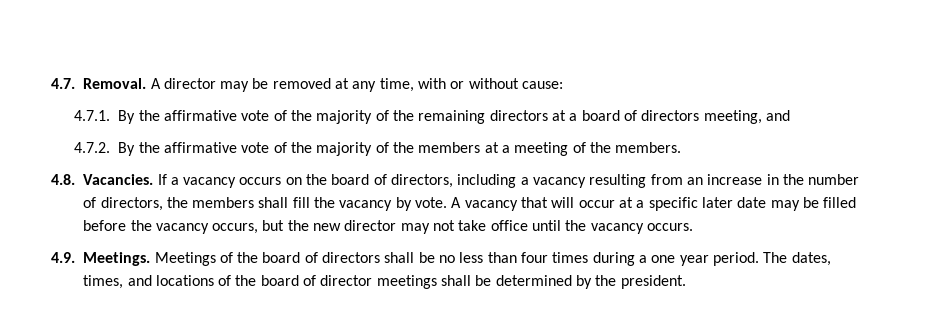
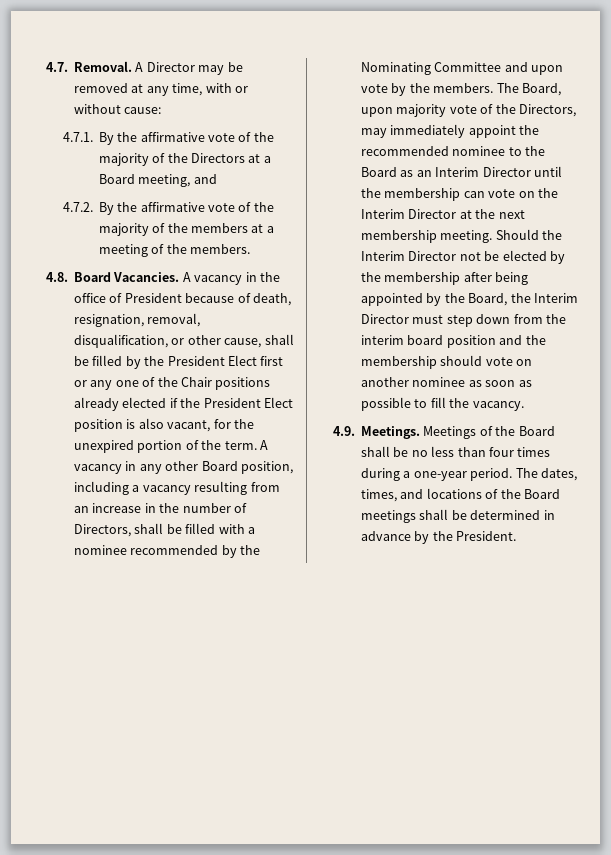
[163,78,216,89] director -> [146,62,195,72] Director
[418,110,700,124] remaining directors at a board of directors -> [191,153,271,163] [98,174,135,184] Directors at a Board
[83,174,454,188] Vacancies. If a vacancy occurs on the board of directors, -> [74,272,280,285] [74,293,291,306] [74,313,201,327] [74,334,294,348] [74,355,284,369] [74,377,271,390] [74,397,293,411] [74,418,254,432] [74,440,268,453] [74,461,293,474] Board Vacancies. A vacancy in the office of President because of death, resignation, removal, disqualification, or other cause, shall be filled by the President Elect first or any one of the Chair positions already elected if the President Elect position is also vacant, for the unexpired portion of the term. A vacancy in any other Board position,
[100,197,857,211] [83,220,693,234] directors, the members shall fill the vacancy by vote. A vacancy that will occur at a specific later date may be filled before the vacancy occurs, but the new director may not take office until the vacancy occurs. -> [74,523,255,537] [74,545,261,558] [361,62,564,75] [361,83,561,96] [361,104,576,117] [361,124,540,138] [361,146,546,156] [361,166,562,177] [361,188,558,201] [361,209,525,219] [361,229,563,243] [361,250,565,264] [361,272,529,285] [361,293,578,306] [361,314,566,327] [361,335,546,348] [361,355,533,369] [361,377,532,387] [361,397,524,411] Directors, shall be filled with a nominee recommended by the Nominating Committee and upon vote by the members. The Board, upon majority vote of the Directors, may immediately appoint the recommended nominee to the Board as an Interim Director until the membership can vote on the Interim Director at the next membership meeting. Should the Interim Director not be elected by the membership after being appointed by the Board, the Interim Director must step down from the interim board position and the membership should vote on another nominee as soon as possible to fill the vacancy.
[262,252,381,263] board of directors -> [518,426,555,436] Board
[651,255,709,266] one year -> [413,471,467,481] one-year
[260,275,373,286] board of director -> [523,489,560,499] Board
[576,275,686,289] by the president. -> [543,510,555,520] [361,531,517,544] in advance by the President.

